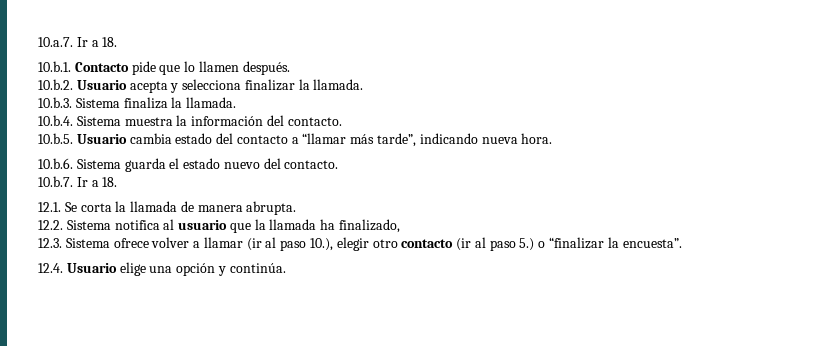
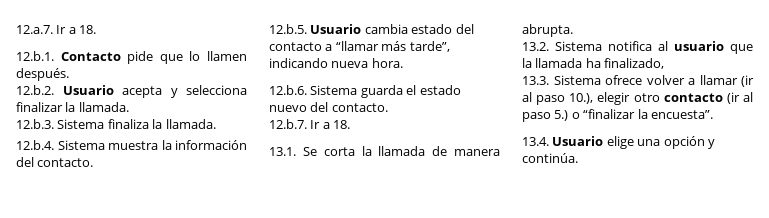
[38,37,118,47] [38,61,71,72] 10.a.7. Ir a 18. // 10.b.1. -> [16,25,97,34] [16,51,54,61] 12.a.7. Ir a 18. // 12.b.1.
[38,79,73,90] 10.b.2. -> [16,85,54,95] 12.b.2.
[38,97,72,108] 10.b.3. -> [16,119,54,129] 12.b.3.
[38,115,73,126] 10.b.4. -> [16,140,54,150] 12.b.4.
[38,133,73,144] 10.b.5. -> [269,24,307,34] 12.b.5.
[38,158,73,169] 10.b.6. -> [269,85,307,95] 12.b.6.
[38,176,118,187] [38,202,61,212] 10.b.7. Ir a 18. // 12.1. -> [269,119,351,129] [269,147,296,156] 12.b.7. Ir a 18. // 13.1.
[38,220,63,230] 12.2. -> [522,42,549,51] 13.2.
[38,238,62,248] 12.3. -> [522,76,549,85] 13.3.
[38,263,63,273] 12.4. -> [522,137,549,146] 13.4.

